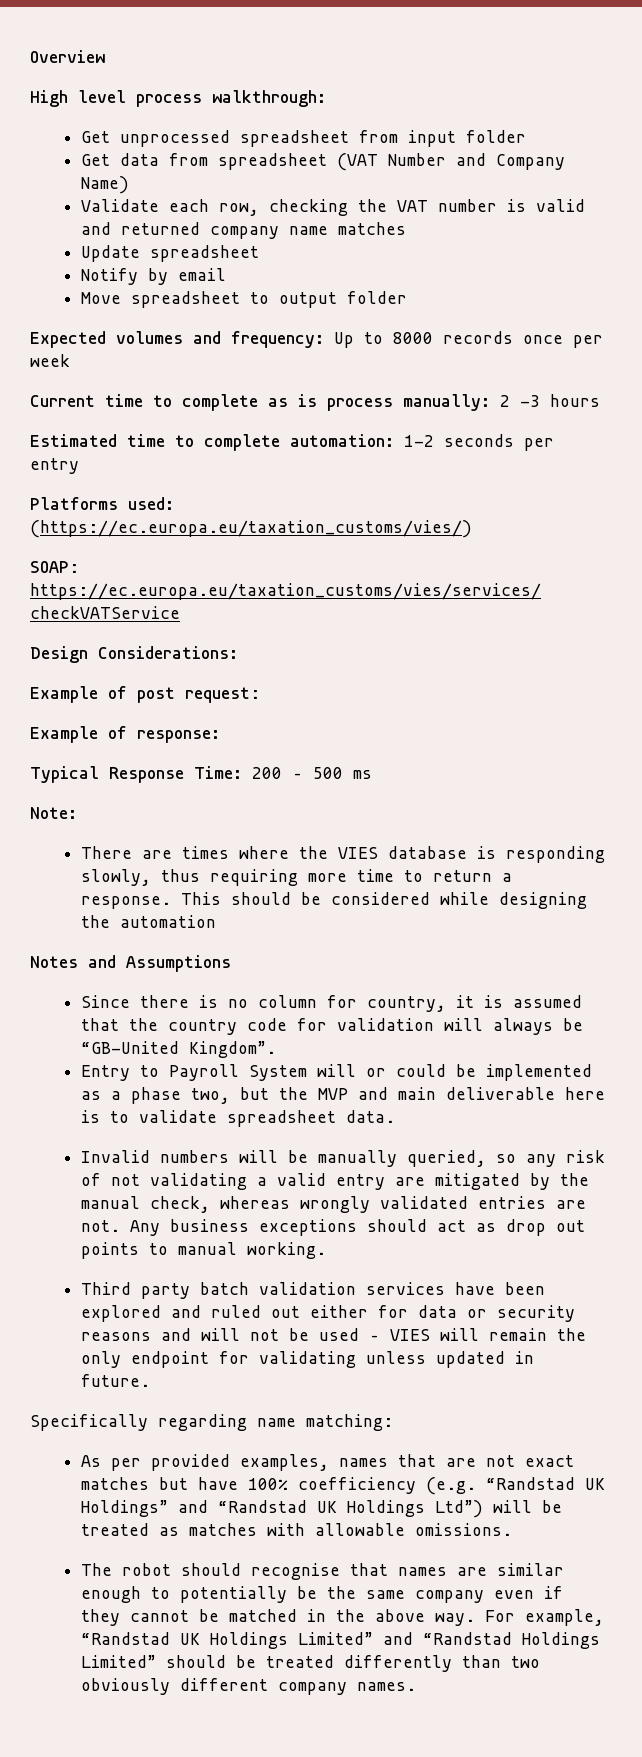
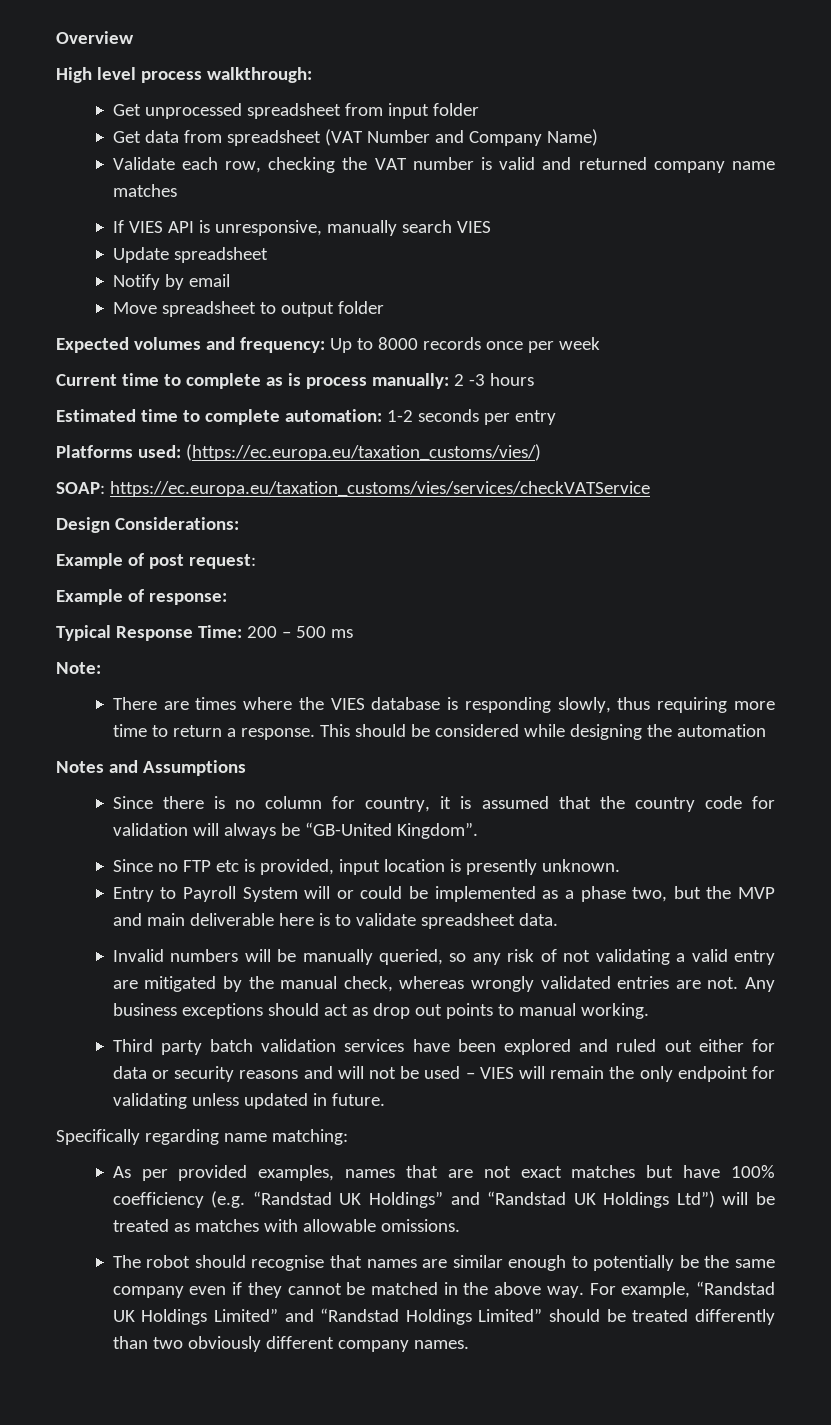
(407, 228) none -> [112,220,491,236] // If VIES API is unresponsive, manually search VIES
(277, 1049) none -> [112,859,620,875] // Since no FTP etc is provided, input location is presently unknown.

